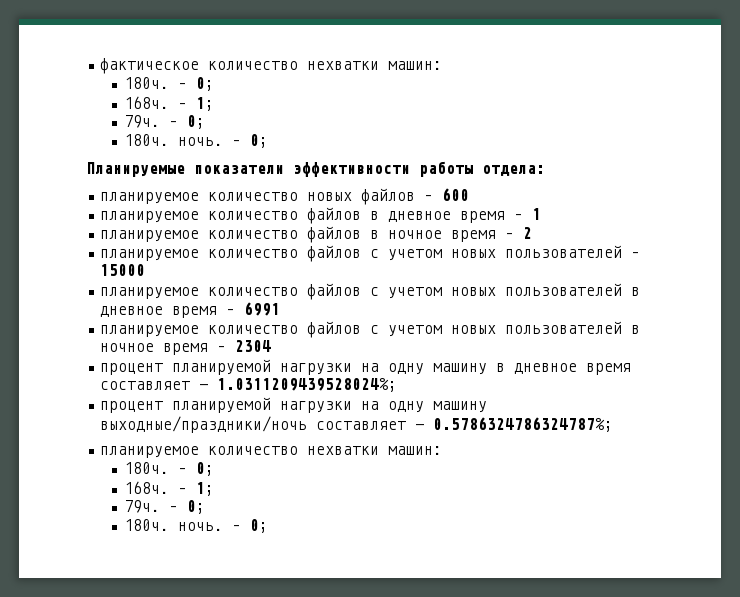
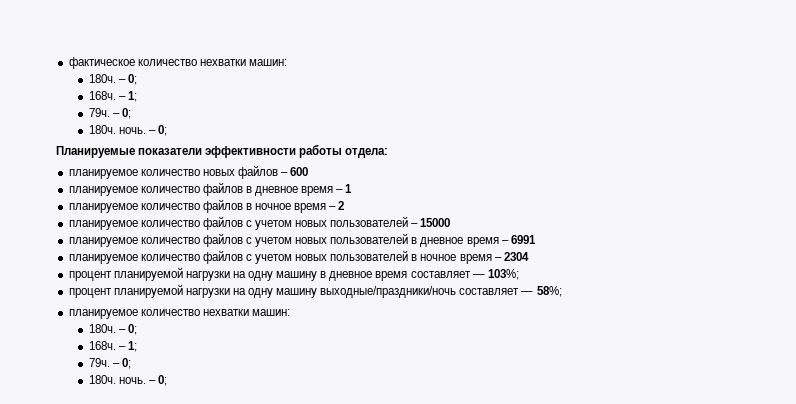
[217,378,398,392] 1.0311209439528024%; -> [487,269,519,280] 103%;
[433,417,614,432] 0.5786324786324787%; -> [536,286,562,297] 58%;

